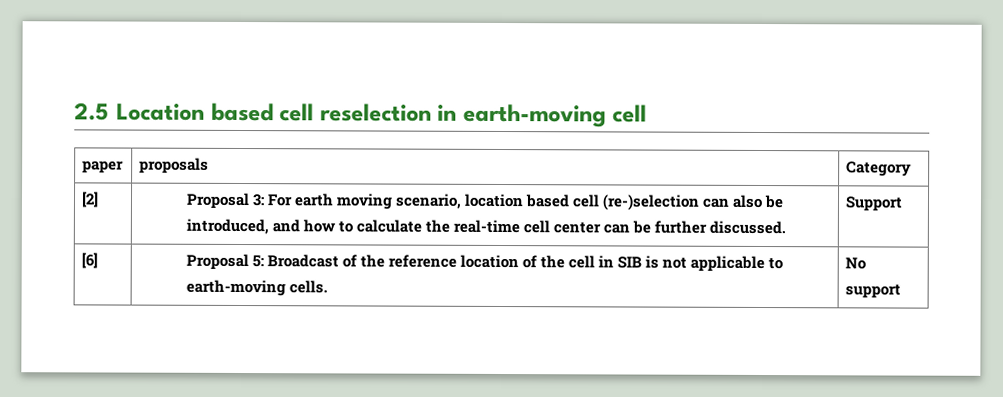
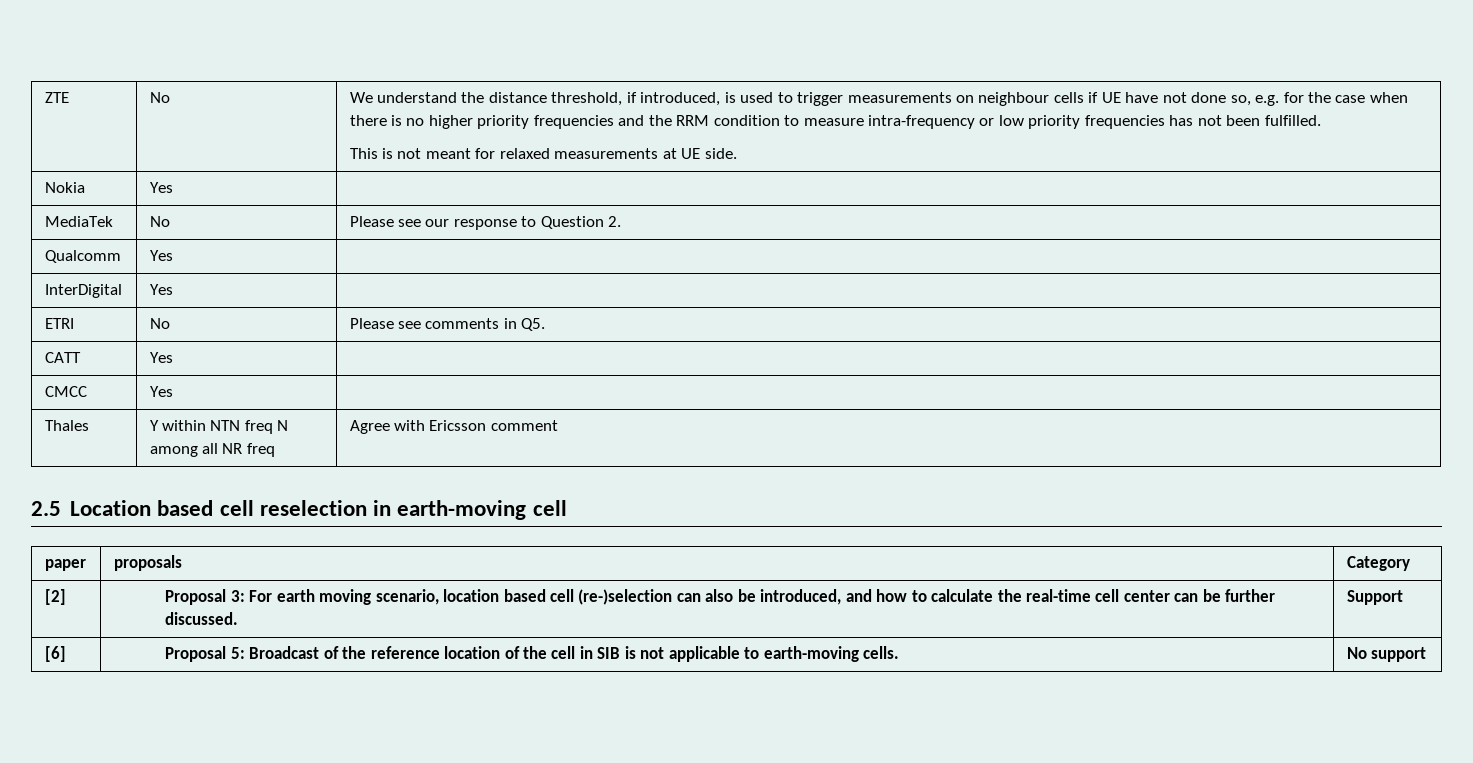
(74, 111) none -> [44,92,69,103] [149,92,170,103] [349,92,1408,106] [349,115,1321,129] [349,148,737,159] [44,182,85,193] [149,182,173,193] [44,216,113,227] [149,216,170,227] [349,216,622,230] [44,250,121,263] [149,250,173,261] [44,284,122,298] [149,284,173,295] [44,318,74,329] [149,318,170,329] [349,318,546,331] [44,352,81,363] [149,352,173,363] [44,386,87,397] [149,386,173,397] [44,420,89,431] [149,420,289,434] [149,443,275,457] [349,420,558,434] ZTE | No | We understand the distance threshold, if introduced, is used to trigger measurements on neighbour cells if UE have not done so, e.g. for the case when there is no higher priority frequencies and the RRM condition to measure intra-frequency or low priority frequencies has not been fulfilled. // This is not meant for relaxed measurements at UE side. // Nokia | Yes | // MediaTek | No | Please see our response to Question 2. // Qualcomm | Yes | // InterDigital | Yes | // ETRI | No | Please see comments in Q5. // CATT | Yes | // CMCC | Yes | // Thales | Y within NTN freq N among all NR freq | Agree with Ericsson comment //

